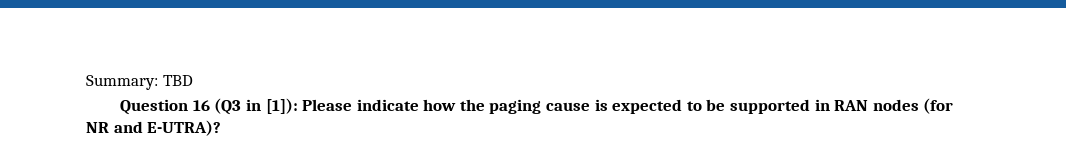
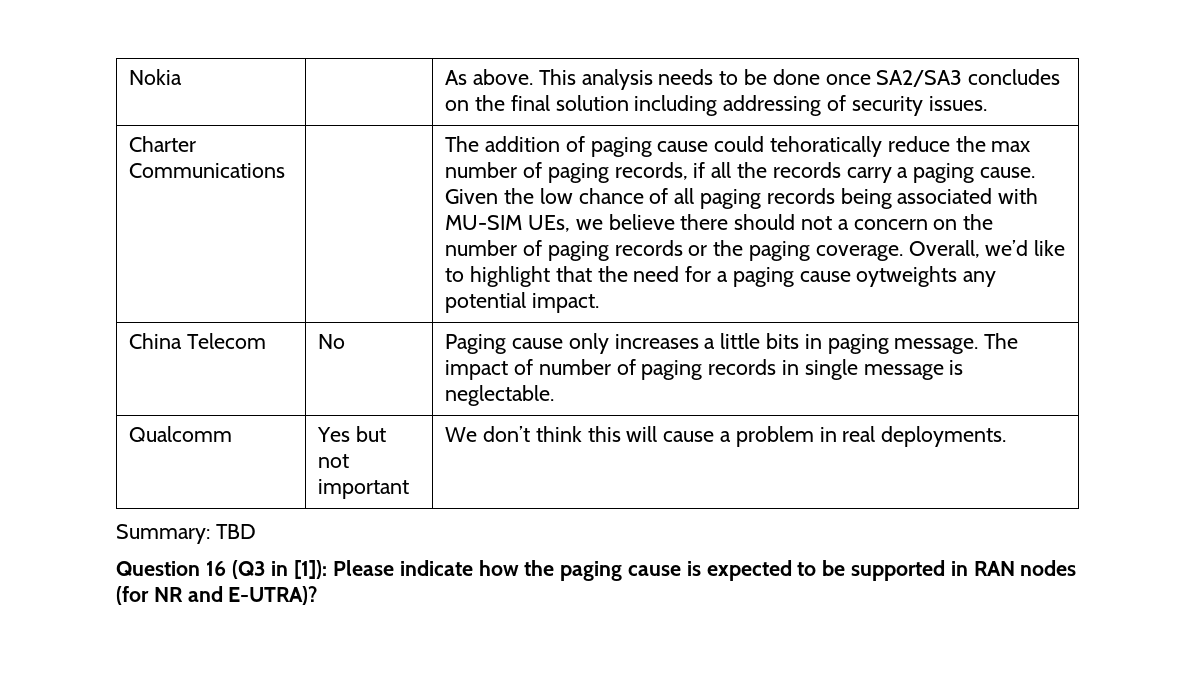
(86, 82) none -> [129,69,183,85] [445,69,1061,90] [445,95,987,116] [129,136,197,152] [129,163,286,178] [445,136,1031,157] [445,162,1036,183] [445,188,1039,209] [445,214,994,232] [445,240,1066,261] [445,266,997,287] [445,292,599,313] [129,333,266,349] [318,334,346,349] [445,333,1019,354] [445,359,964,380] [445,385,555,406] [129,426,233,442] [317,426,386,442] [318,454,350,468] [318,479,410,499] [445,426,1007,447] Nokia | | As above. This analysis needs to be done once SA2/SA3 concludes on the final solution including addressing of security issues. // Charter Communications | | The addition of paging cause could tehoratically reduce the max number of paging records, if all the records carry a paging cause. Given the low chance of all paging records being associated with MU-SIM UEs, we believe there should not a concern on the number of paging records or the paging coverage. Overall, we’d like to highlight that the need for a paging cause oytweights any potential impact. // China Telecom | No | Paging cause only increases a little bits in paging message. The impact of number of paging records in single message is neglectable. // Qualcomm | Yes but not important | We don’t think this will cause a problem in real deployments. //

